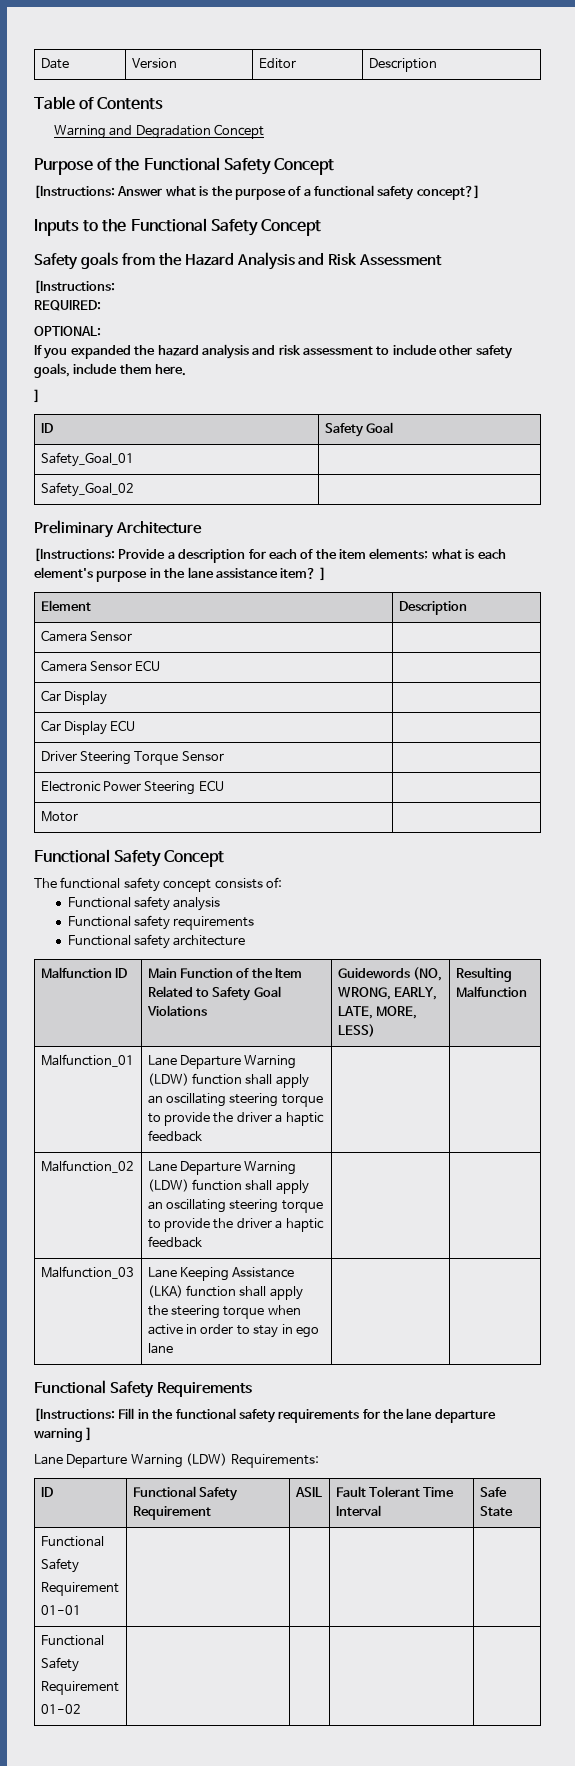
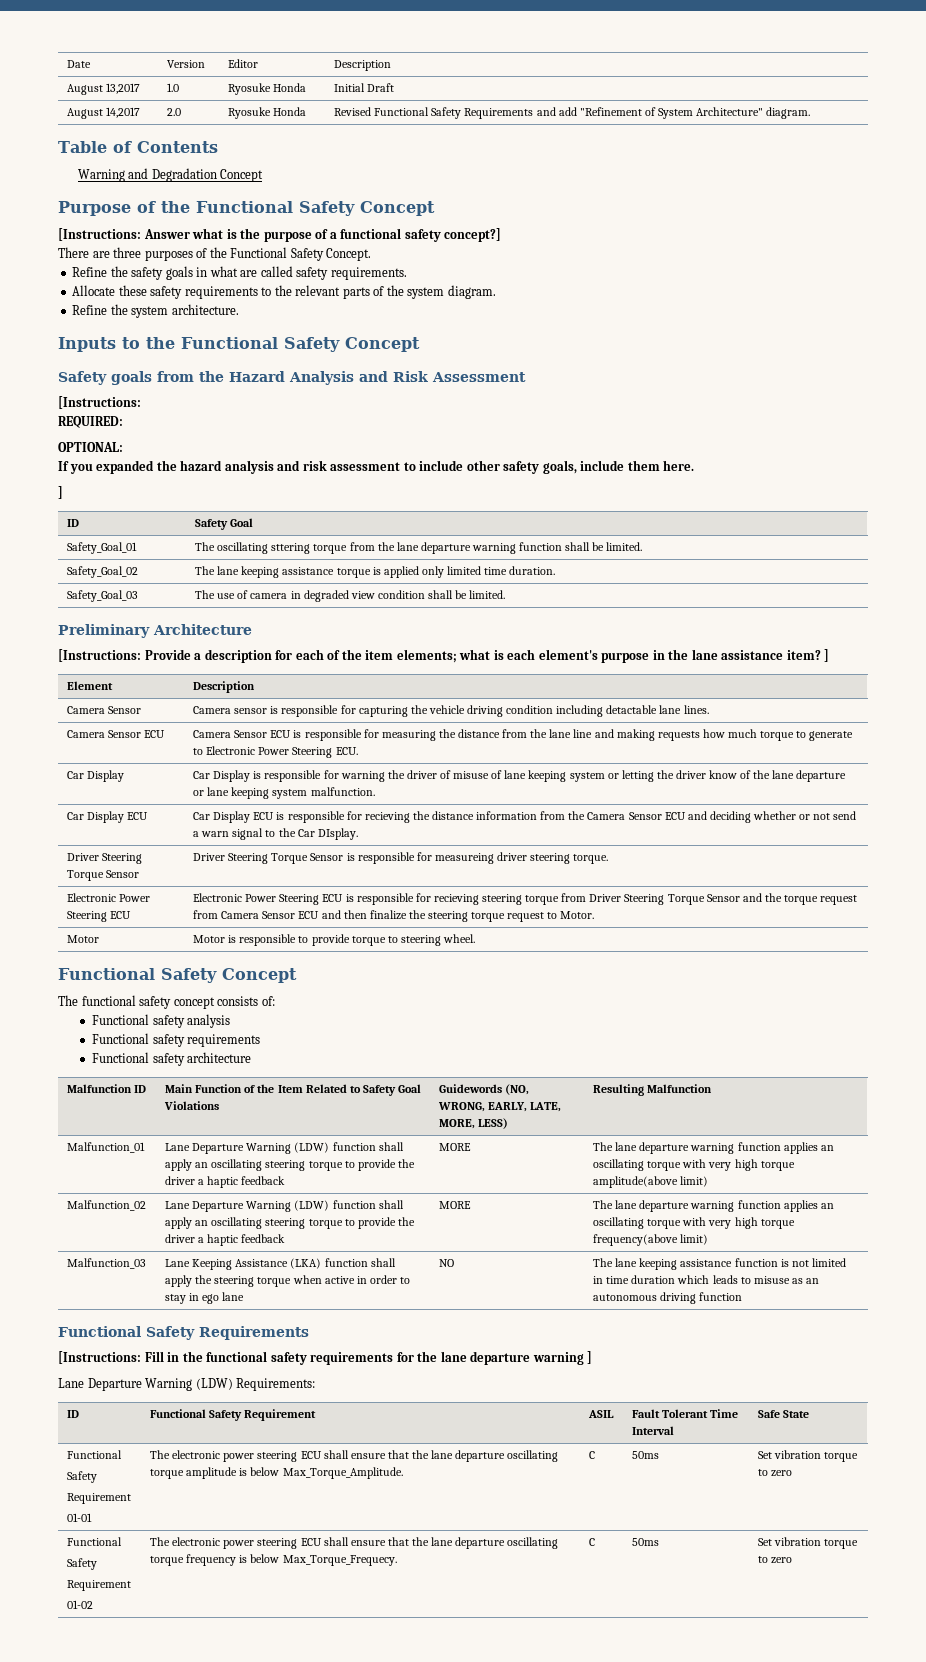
(437, 65) none -> [67,83,141,95] [167,83,180,92] [228,83,307,95] [334,83,395,92] [67,107,141,119] [167,108,182,116] [228,107,307,119] [334,107,811,119] // August 13,2017 | 1.0 | Ryosuke Honda | Initial Draft // August 14,2017 | 2.0 | Ryosuke Honda | Revised Functional Safety Requirements and add "Refinement of System Architecture" diagram.
(480, 192) none -> [58,247,372,261] [72,266,407,280] [72,285,496,299] [72,304,239,318] // There are three purposes of the Functional Safety Concept. // Refine the safety goals in what are called safety requirements. // Allocate these safety requirements to the relevant parts of the system diagram. // Refine the system architecture.
[40,482,134,497] // Safety_Goal_02 | -> [195,542,643,554] [67,566,139,578] [195,566,556,578] [67,590,139,602] [195,590,506,602] The oscillating sttering torque from the lane departure warning function shall be limited. // Safety_Goal_02 | The lane keeping assistance torque is applied only limited time duration. // Safety_Goal_03 | The use of camera in degraded view condition shall be limited.
[40,660,161,672] [40,690,108,705] [40,720,136,735] [40,751,224,765] [40,780,224,795] [40,811,78,822] // Camera Sensor ECU | // Car Display | // Car Display ECU | // Driver Steering Torque Sensor | // Electronic Power Steering ECU | // Motor | -> [193,705,709,717] [67,730,166,738] [193,729,854,741] [193,746,358,758] [67,770,125,782] [193,770,847,782] [193,787,375,799] [67,811,149,823] [193,811,857,823] [193,828,358,840] [67,853,143,864] [67,870,140,881] [193,852,609,864] [67,893,151,902] [67,911,132,922] [193,893,858,905] [193,910,595,922] [67,935,100,943] [193,934,475,946] Camera sensor is responsible for capturing the vehicle driving condition including detactable lane lines. // Camera Sensor ECU | Camera Sensor ECU is responsible for measuring the distance from the lane line and making requests how much torque to generate to Electronic Power Steering ECU. // Car Display | Car Display is responsible for warning the driver of misuse of lane keeping system or letting the driver know of the lane departure or lane keeping system malfunction. // Car Display ECU | Car Display ECU is responsible for recieving the distance information from the Camera Sensor ECU and deciding whether or not send a warn signal to the Car DIsplay. // Driver Steering Torque Sensor | Driver Steering Torque Sensor is responsible for measureing driver steering torque. // Electronic Power Steering ECU | Electronic Power Steering ECU is responsible for recieving steering torque from Driver Steering Torque Sensor and the torque request from Camera Sensor ECU and then finalize the steering torque request to Motor. // Motor | Motor is responsible to provide torque to steering wheel.
(202, 1136) | -> [439,1143,472,1151] [593,1142,834,1154] [593,1159,795,1171] [593,1176,709,1188] MORE | The lane departure warning function applies an oscillating torque with very high torque amplitude(above limit)
(202, 1242) | -> [439,1201,472,1209] [593,1200,834,1212] [593,1217,795,1229] [593,1234,709,1246] MORE | The lane departure warning function applies an oscillating torque with very high torque frequency(above limit)
(173, 1348) | -> [439,1259,455,1267] [593,1258,846,1270] [593,1275,819,1284] [593,1292,743,1304] NO | The lane keeping assistance function is not limited in time duration which leads to misuse as an autonomous driving function
[40,1635,104,1646] [40,1657,79,1672] [40,1681,119,1695] [40,1704,81,1714] | | | // Functional // Safety // Requirement // 01-02 | | | | -> [150,1450,559,1462] [150,1467,403,1479] [589,1451,596,1459] [632,1451,660,1459] [758,1450,859,1462] [758,1469,793,1477] [67,1537,123,1546] [67,1558,98,1570] [67,1580,132,1591] [67,1600,94,1609] [150,1537,559,1549] [150,1554,397,1566] [589,1538,596,1546] [632,1538,660,1546] [758,1537,859,1549] [758,1556,793,1564] The electronic power steering ECU shall ensure that the lane departure oscillating torque amplitude is below Max_Torque_Amplitude. | C | 50ms | Set vibration torque to zero // Functional // Safety // Requirement // 01-02 | The electronic power steering ECU shall ensure that the lane departure oscillating torque frequency is below Max_Torque_Frequecy. | C | 50ms | Set vibration torque to zero

